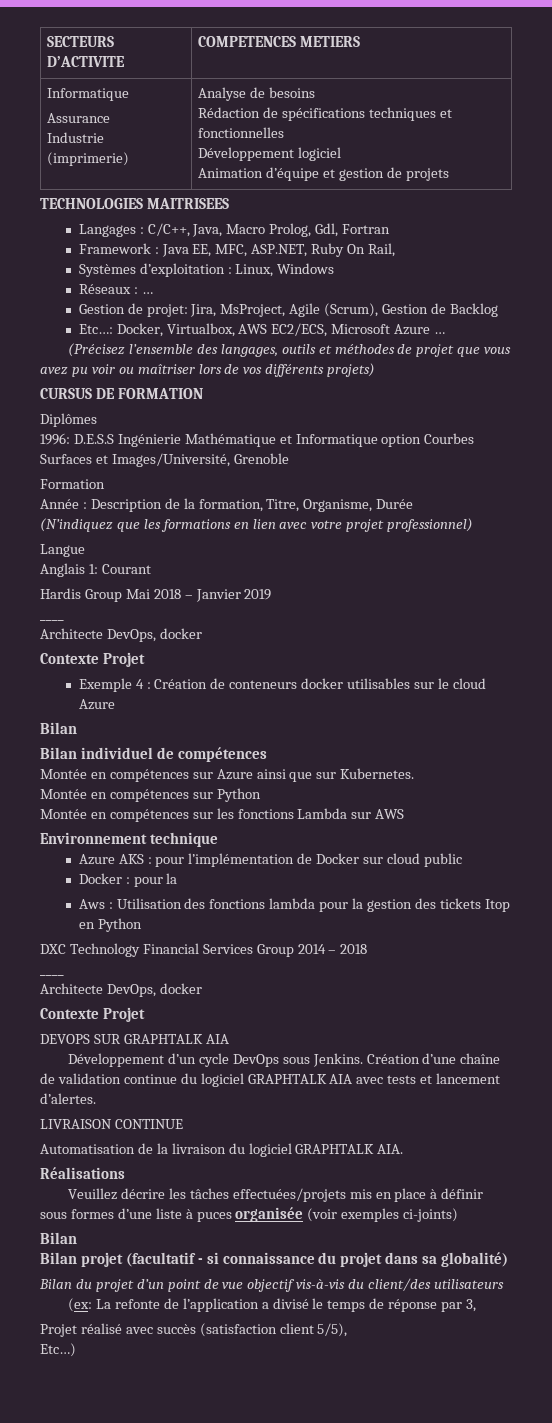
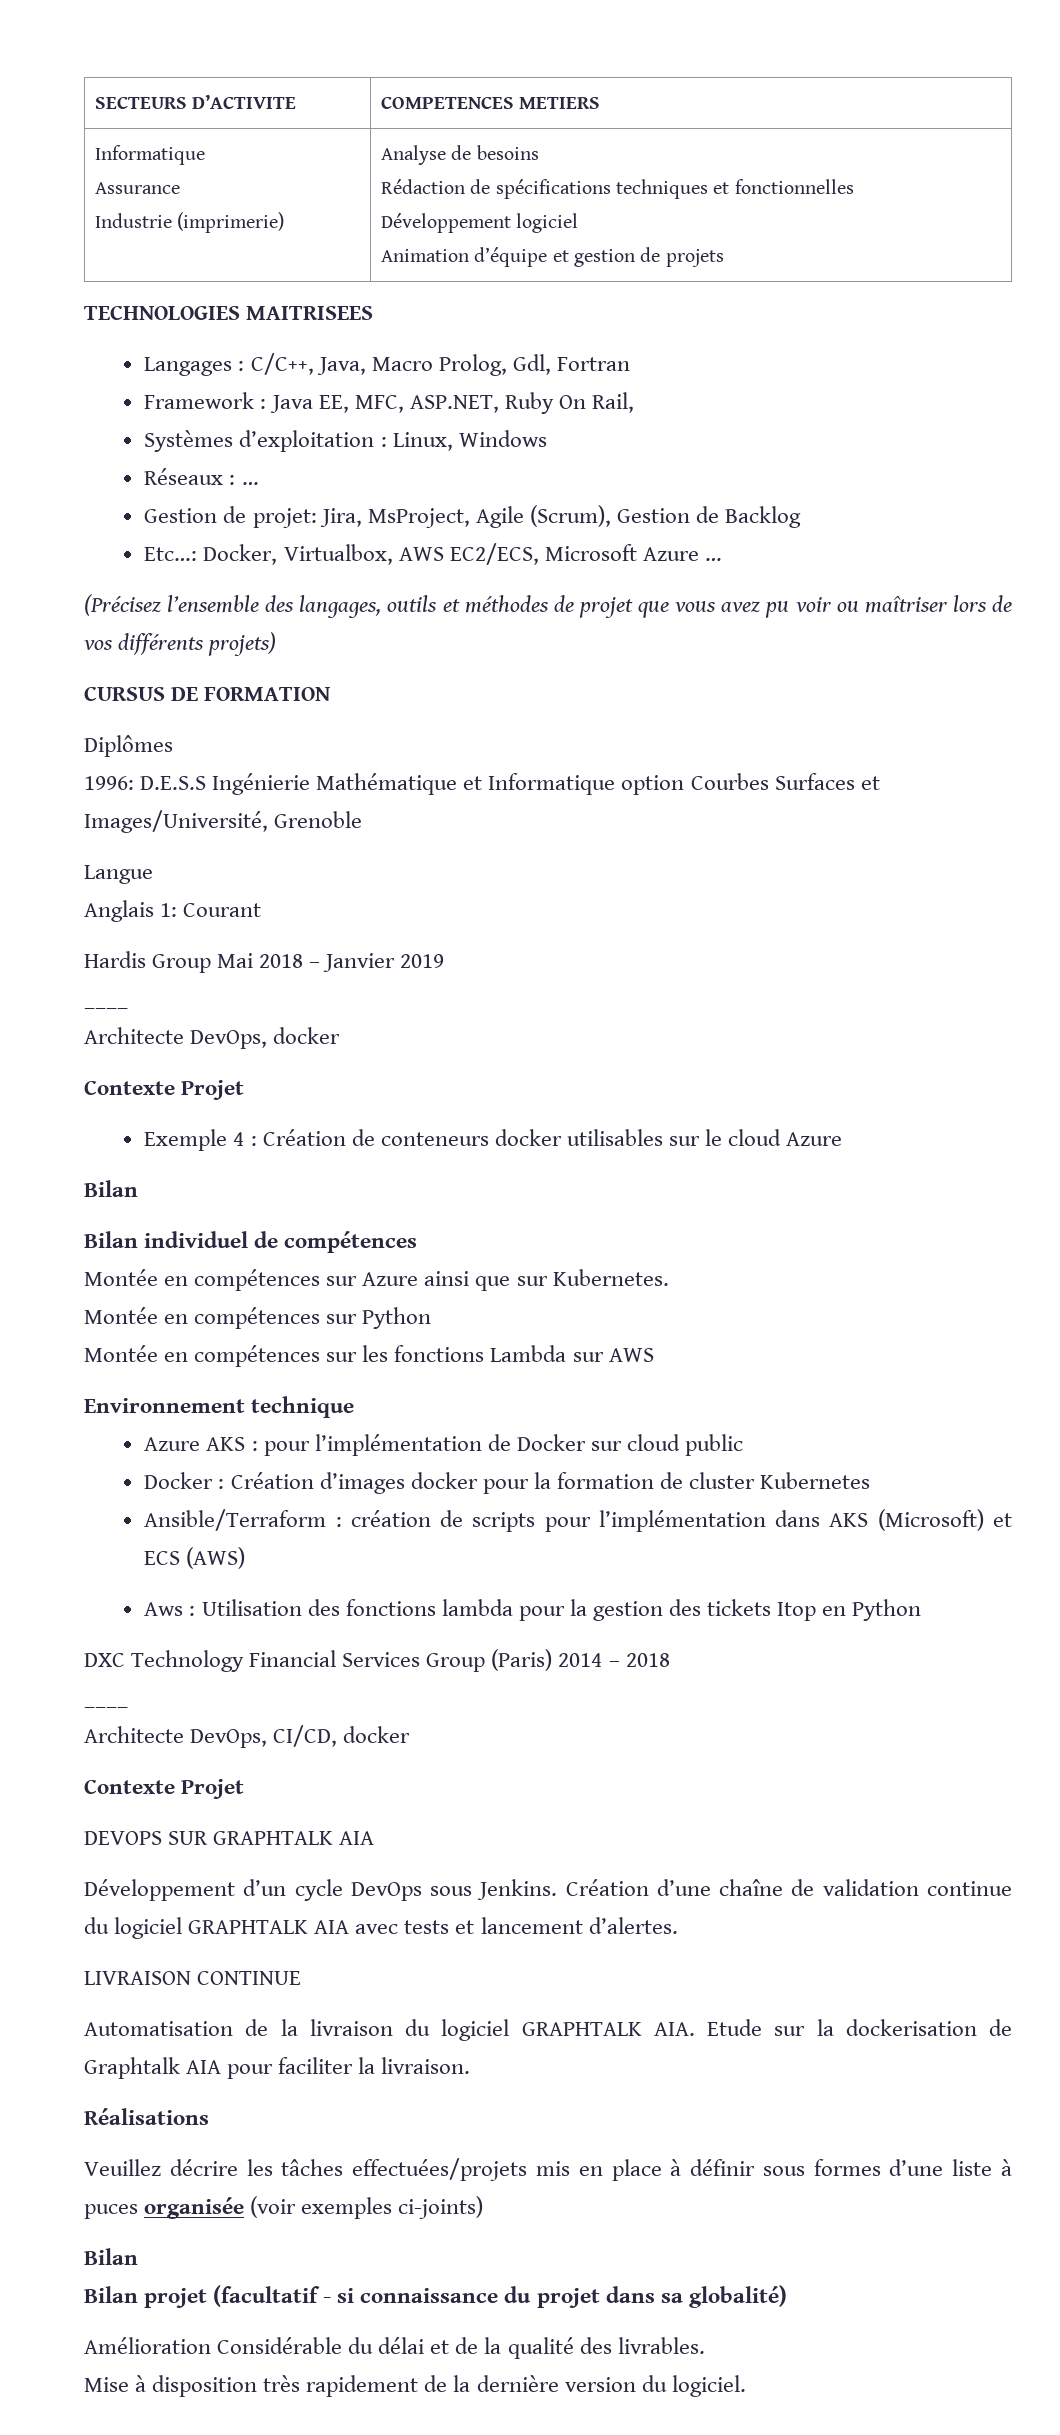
[40,479,105,489] [40,498,414,512] [40,518,474,532] // Formation // Année : Description de la formation, Titre, Organisme, Durée // (N’indiquez que les formations en lien avec votre projet professionnel) -> (363, 819) none
[133,873,178,887] pour la -> [230,1472,871,1494] [144,1509,1013,1532] [144,1547,246,1569] Création d’images docker pour la formation de cluster Kubernetes // Ansible/Terraform : création de scripts pour l’implémentation dans AKS (Microsoft) et ECS (AWS)
(294, 950) none -> [491,1649,553,1671] (Paris)
(156, 990) none -> [273,1725,338,1747] CI/CD,
(404, 1149) none -> [707,2019,1012,2036] [84,2057,471,2079] Etude sur la dockerisation de Graphtalk AIA pour faciliter la livraison.
[39,1278,505,1292] [68,1298,477,1312] [40,1323,348,1337] [40,1343,76,1357] Bilan du projet d’un point de vue objectif vis-à-vis du client/des utilisateurs // (ex: La refonte de l’application a divisé le temps de réponse par 3, // Projet réalisé avec succès (satisfaction client 5/5), // Etc…) -> [84,2337,705,2359] [84,2375,746,2397] Amélioration Considérable du délai et de la qualité des livrables. // Mise à disposition très rapidement de la dernière version du logiciel.

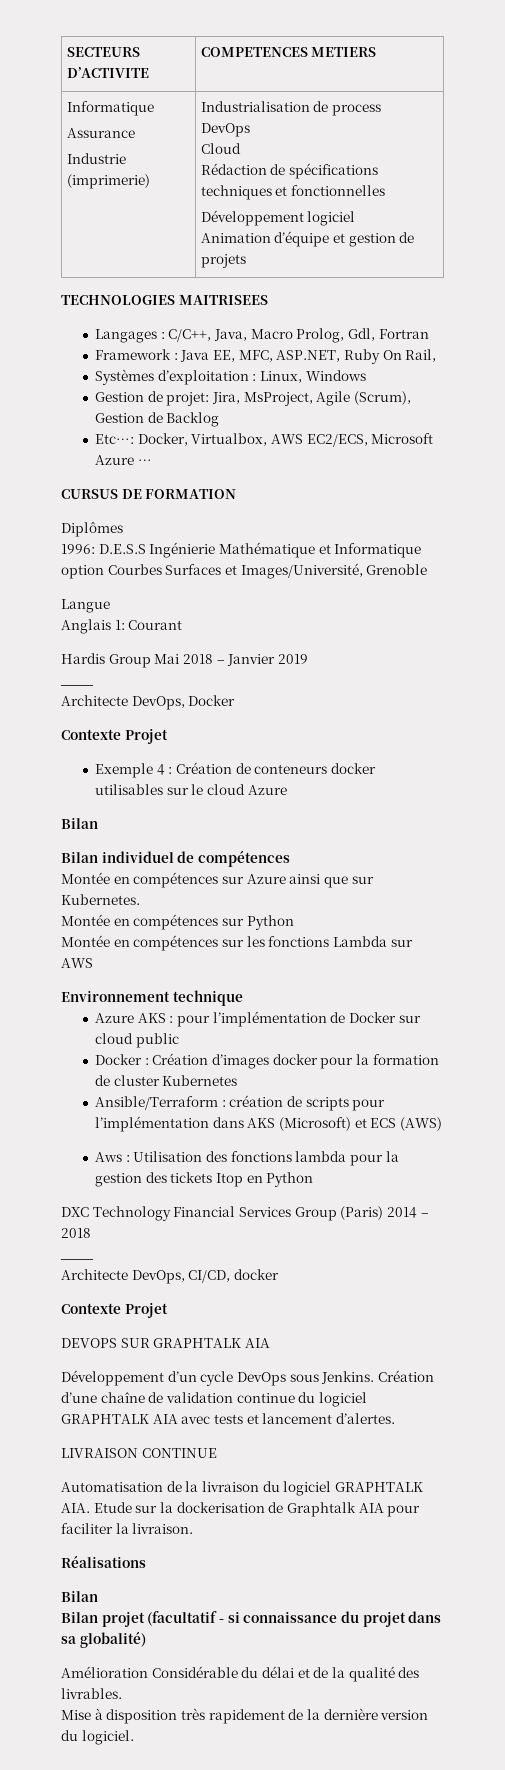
[380,145,539,165] Analyse de besoins -> [200,101,382,116] [200,123,250,137] [200,143,241,154] Industrialisation de process // DevOps // Cloud
[144,468,259,485] // Réseaux : … -> (366, 375) none
[84,594,1013,618] [84,632,277,656] // (Précisez l’ensemble des langages, outils et méthodes de projet que vous avez pu voir ou maîtriser lors de vos différents projets) -> (152, 462) none
[273,1027,341,1044] docker -> [188,695,236,706] Docker
[84,2158,1013,2181] [84,2196,484,2219] // Veuillez décrire les tâches effectuées/projets mis en place à définir sous formes d’une liste à puces organisée (voir exemples ci-joints) -> (146, 1561) none

